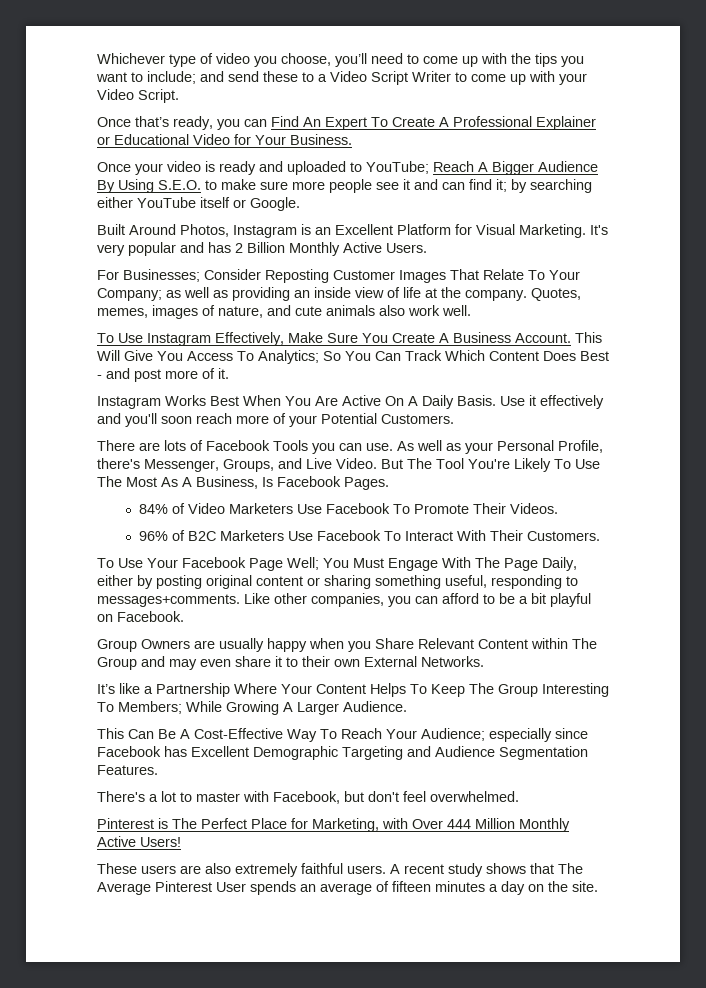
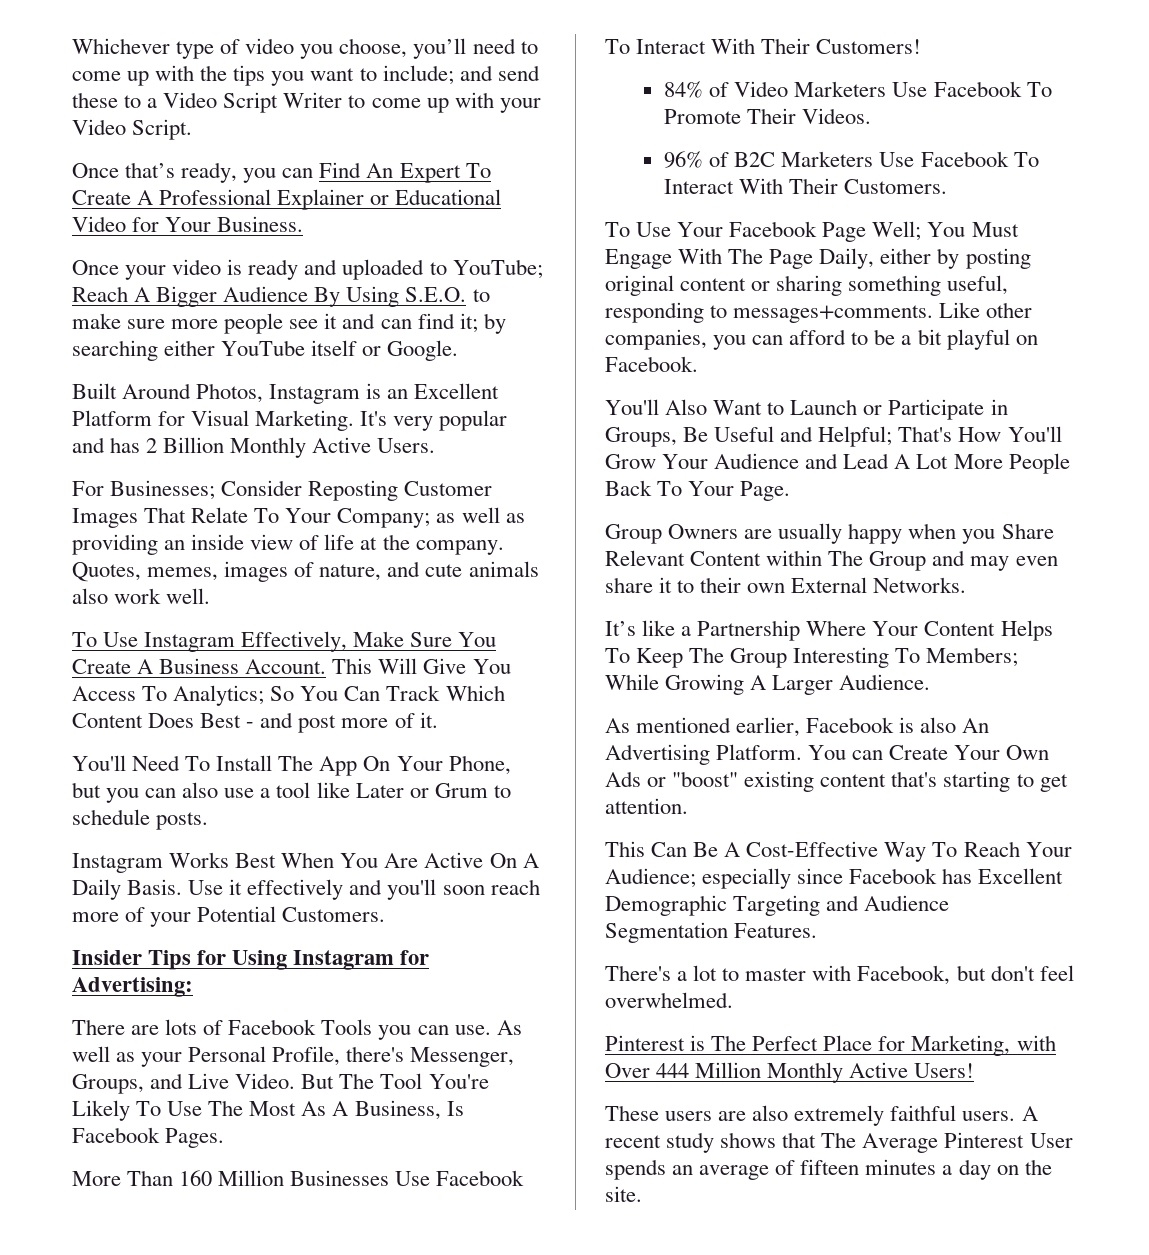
(229, 373) none -> [72,755,511,776] [72,782,511,803] [72,809,209,830] // You'll Need To Install The App On Your Phone, but you can also use a tool like Later or Grum to schedule posts.
(454, 419) none -> [72,950,430,970] [72,977,193,997] // Insider Tips for Using Instagram for Advertising:
(389, 483) none -> [72,1170,525,1186] [605,38,922,54] // More Than 160 Million Businesses Use Facebook To Interact With Their Customers!
(184, 616) none -> [605,399,1008,420] [605,426,1062,447] [605,453,1070,474] [605,480,791,501] // You'll Also Want to Launch or Participate in Groups, Be Useful and Helpful; That's How You'll Grow Your Audience and Lead A Lot More People Back To Your Page.
(407, 706) none -> [605,717,990,737] [605,744,1050,765] [605,771,1068,792] [605,798,688,814] // As mentioned earlier, Facebook is also An Advertising Platform. You can Create Your Own Ads or "boost" existing content that's starting to get attention.

